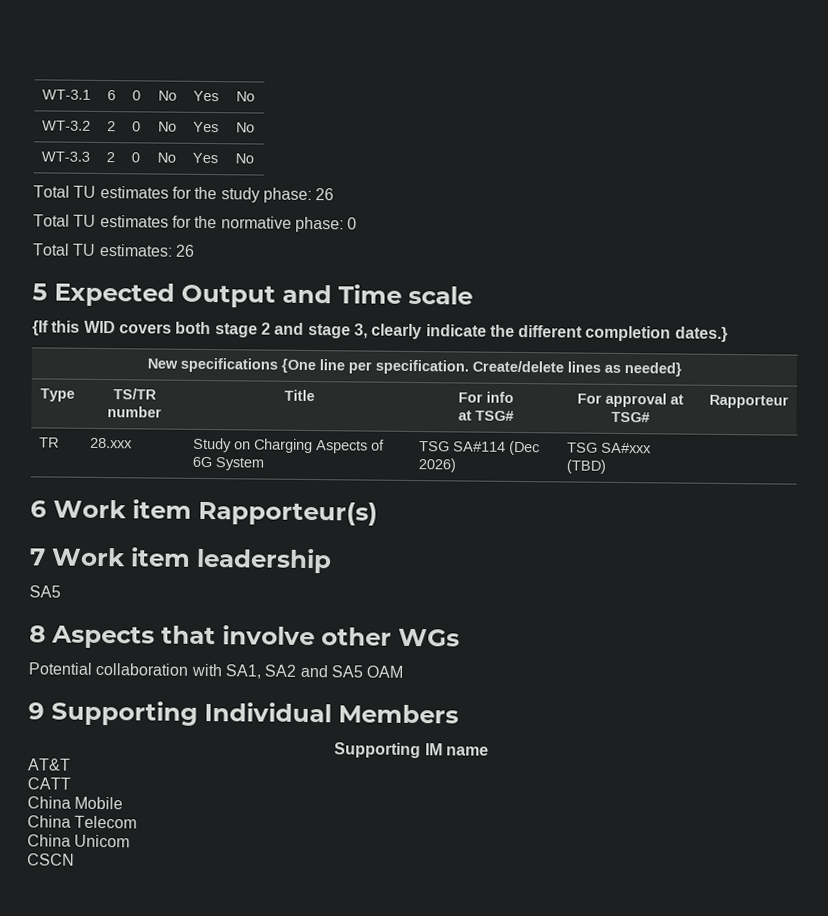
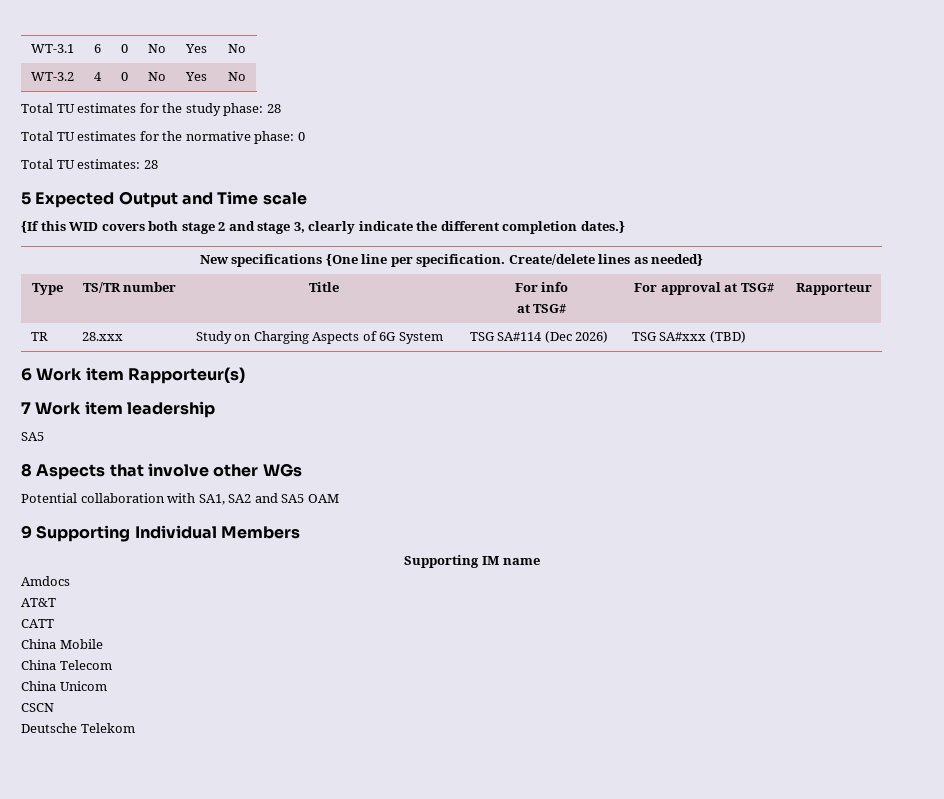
[107,121,117,132] [132,121,142,132] [158,121,178,132] [193,121,220,133] [236,122,256,133] [41,151,91,162] [106,152,116,163] 2 | 0 | No | Yes | No // WT-3.3 | 2 -> [93,72,102,81] 4
[315,188,335,201] 26 -> [266,104,281,113] 28
[174,244,195,257] 26 -> [143,160,158,169] 28
(489, 751) none -> [21,576,70,586] // Amdocs
(75, 859) none -> [21,723,135,733] // Deutsche Telekom

